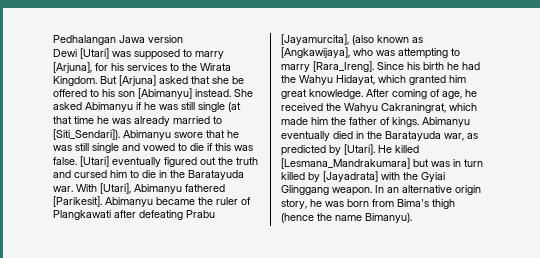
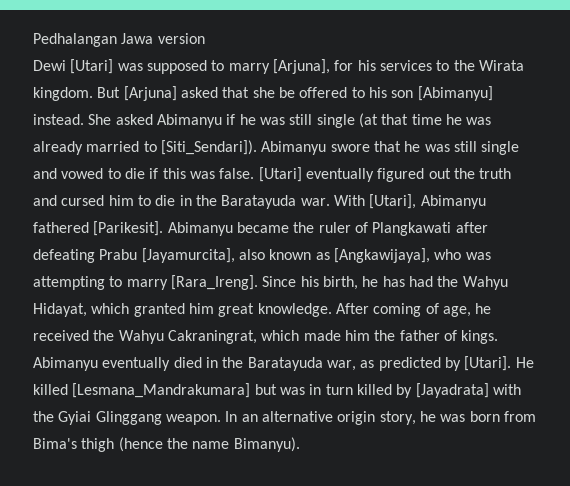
[53,76,97,86] Kingdom. -> [33,87,93,101] kingdom.
[352,35,374,45] (also -> [238,249,265,260] also
[423,62,459,70] birth he -> [322,276,405,290] birth, he has

